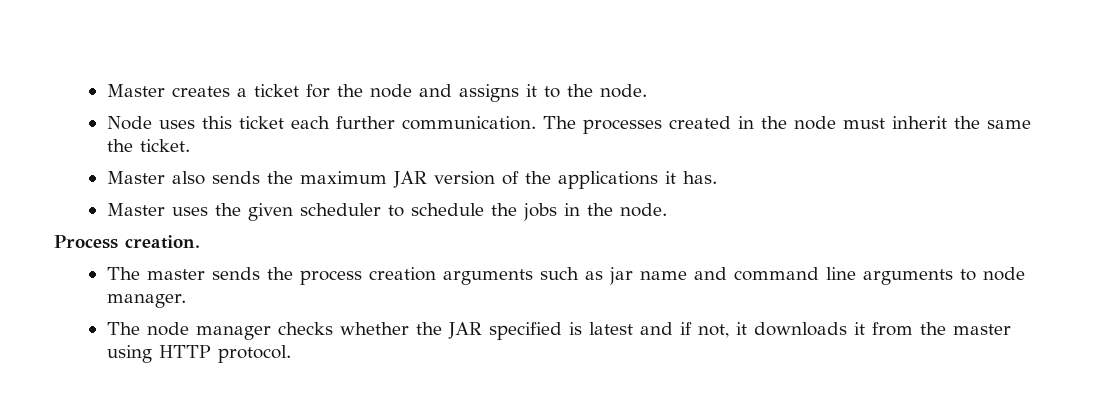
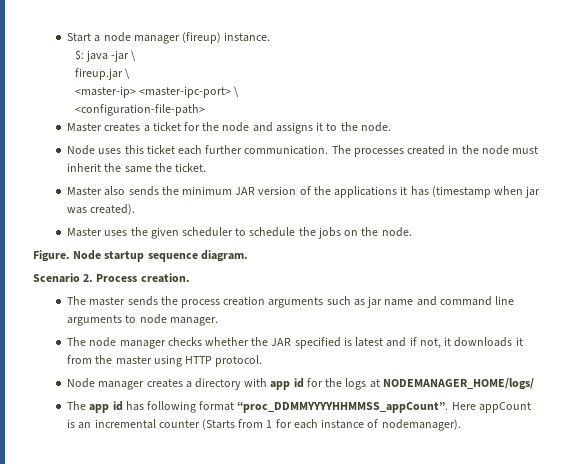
(106, 90) none -> [67,32,271,44] [74,50,137,62] [74,68,130,80] [74,86,240,98] [74,104,205,116] Start a node manager (fireup) instance. // $: java -jar \ // fireup.jar \ // <master-ip> <master-ipc-port> \ // <configuration-file-path> //
[299,171,387,184] maximum -> [181,186,232,195] minimum
[682,171,717,184] has. -> [410,186,541,198] [67,204,136,215] has (timestamp when jar was created).
[563,203,667,217] in the node. // -> [344,227,412,237] [33,250,248,262] [33,273,94,283] on the node. // Figure. Node startup sequence diagram. // Scenario 2.
(291, 354) none -> [67,378,534,390] [67,401,531,413] [67,419,461,431] // Node manager creates a directory with app id for the logs at NODEMANAGER_HOME/logs/ // The app id has following format “proc_DDMMYYYYHHMMSS_appCount”. Here appCount is an incremental counter (Starts from 1 for each instance of nodemanager).

